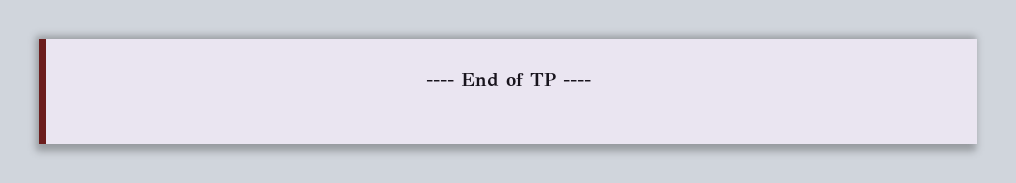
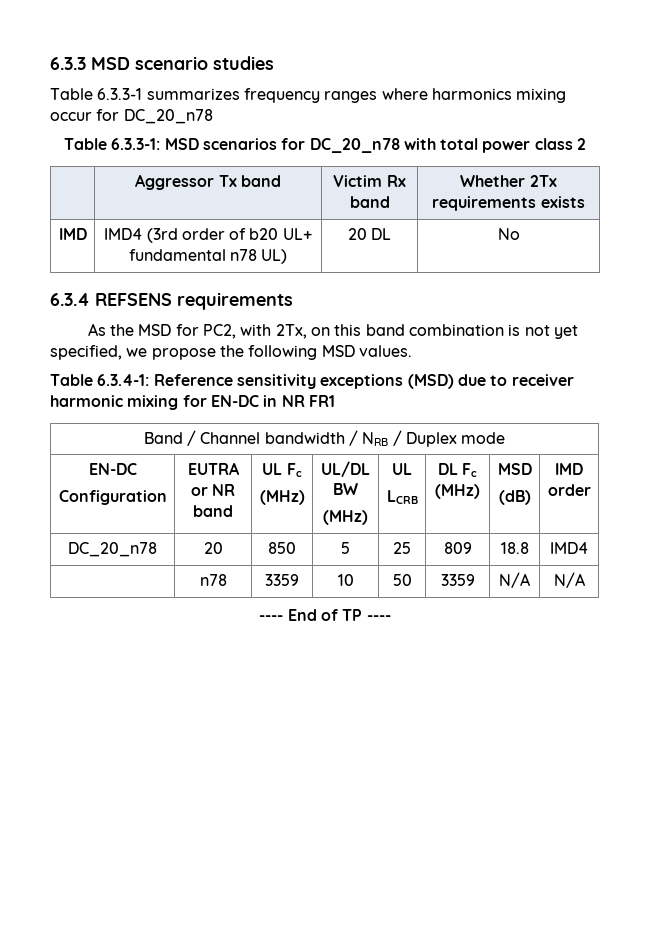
(425, 83) none -> [50,56,274,70] [50,88,567,103] [50,109,213,124] [63,138,587,153] [135,174,281,190] [333,175,406,187] [349,196,390,208] [460,175,557,187] [432,196,585,211] [58,228,87,240] [104,228,312,243] [128,249,288,264] [347,228,392,240] [497,228,520,240] [50,292,293,310] [87,323,578,339] [50,345,412,360] [50,374,574,389] [50,395,335,410] [143,430,506,447] [88,463,137,475] [58,490,167,505] [187,462,240,475] [190,484,236,496] [193,505,233,517] [262,463,302,477] [259,490,305,505] [321,461,370,477] [333,483,358,495] [323,510,368,525] [392,463,412,475] [386,490,418,504] [437,463,478,477] [435,484,480,499] [497,463,532,475] [498,490,531,505] [555,463,583,475] [547,484,591,496] [68,542,157,557] [203,542,223,554] [268,542,296,554] [341,542,350,554] [393,542,411,554] [443,542,472,554] [500,542,529,554] [550,542,588,554] [199,574,227,586] [265,574,299,586] [337,574,354,586] [392,574,412,586] [440,574,475,586] [499,572,530,588] [553,572,585,588] 6.3.3 MSD scenario studies // Table 6.3.3-1 summarizes frequency ranges where harmonics mixing occur for DC_20_n78 // Table 6.3.3-1: MSD scenarios for DC_20_n78 with total power class 2 // | Aggressor Tx band | Victim Rx band | Whether 2Tx requirements exists // IMD | IMD4 (3rd order of b20 UL+ fundamental n78 UL) | 20 DL | No // 6.3.4 REFSENS requirements // As the MSD for PC2, with 2Tx, on this band combination is not yet specified, we propose the following MSD values. // Table 6.3.4-1: Reference sensitivity exceptions (MSD) due to receiver harmonic mixing for EN-DC in NR FR1 // Band / Channel bandwidth / NRB / Duplex mode // EN-DC // Configuration | EUTRA or NR band | UL Fc // (MHz) | UL/DL BW // (MHz) | UL // LCRB | DL Fc (MHz) | MSD // (dB) | IMD order // DC_20_n78 | 20 | 850 | 5 | 25 | 809 | 18.8 | IMD4 // | n78 | 3359 | 10 | 50 | 3359 | N/A | N/A //

